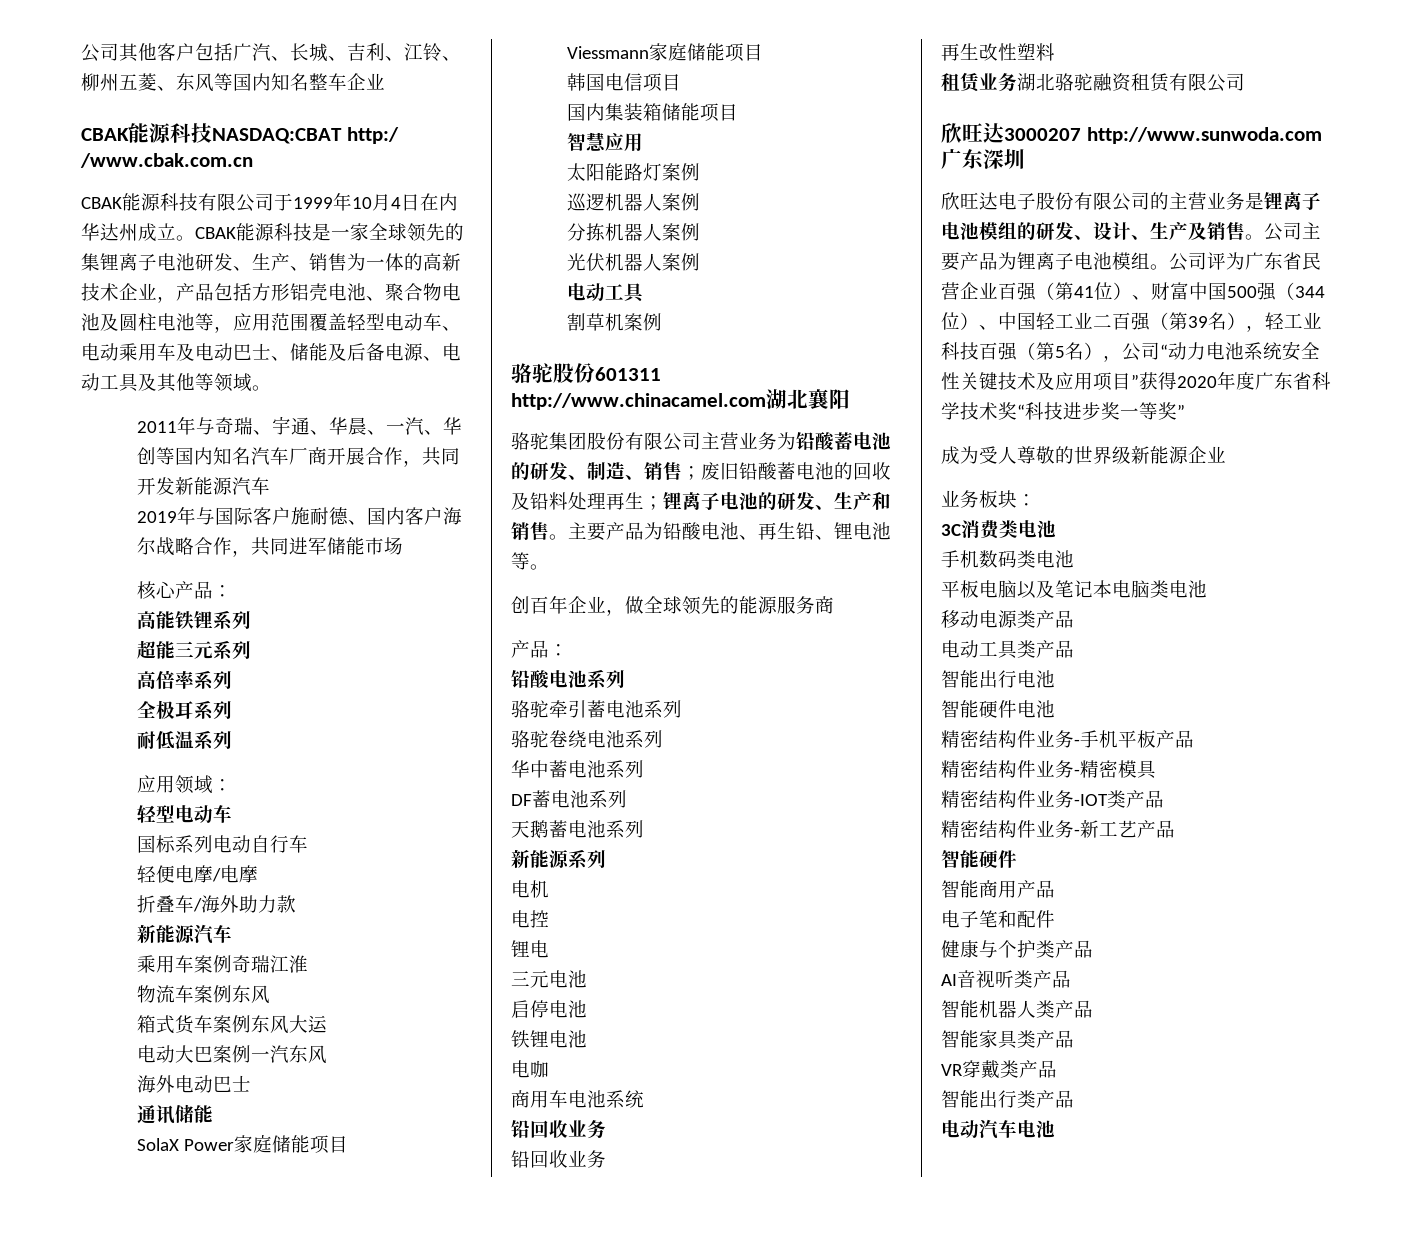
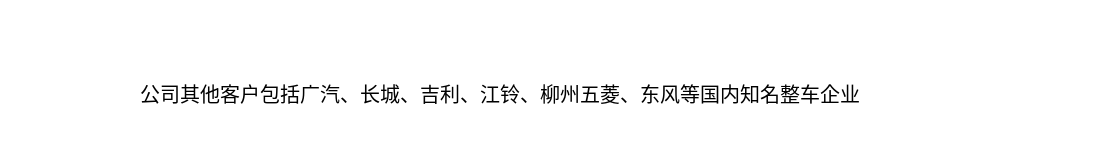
[81,123,399,144] [80,153,253,168] [81,192,458,212] [81,223,464,242] [81,253,461,271] [81,283,461,303] [81,313,461,333] [81,343,461,361] [81,373,271,392] [136,416,462,435] [136,447,460,467] [136,477,270,495] [136,506,462,525] [136,537,403,557] [136,581,232,600] [136,610,251,630] [136,640,251,660] [136,670,232,690] [136,700,232,720] [136,730,232,750] [136,775,232,794] [136,805,232,823] [136,835,308,853] [136,865,258,883] [136,895,296,913] [136,924,232,944] [136,955,308,973] [136,985,270,1004] [136,1015,327,1034] [136,1045,327,1064] [136,1075,251,1093] [136,1104,213,1124] [136,1135,348,1154] [566,43,763,62] [566,73,681,92] [566,103,738,122] [566,132,643,152] [566,163,700,181] [566,193,700,211] [566,223,700,241] [566,253,700,271] [566,283,645,303] [566,313,662,331] [511,363,661,383] [511,389,850,410] [511,432,891,451] [511,462,891,480] [511,492,891,510] [511,522,891,541] [511,552,549,570] [511,595,834,616] [511,640,568,658] [511,669,625,689] [511,700,682,718] [511,730,663,748] [511,760,644,778] [511,790,627,808] [511,820,644,839] [511,849,606,869] [511,880,549,898] [511,910,549,928] [511,940,549,958] [511,970,587,988] [511,1000,587,1018] [511,1030,587,1048] [511,1060,549,1078] [511,1090,644,1108] [511,1120,606,1139] [511,1150,606,1168] [941,43,1055,61] [941,72,1245,92] [941,123,1322,144] [941,149,1025,169] [941,192,1321,211] [941,222,1321,241] [941,252,1321,271] [941,282,1325,301] [941,312,1322,332] [941,341,1320,362] [941,371,1331,391] [941,402,1185,420] [941,446,1226,465] [941,490,1036,508] [941,520,1056,539] [941,550,1074,568] [941,580,1207,599] [941,610,1074,628] [941,640,1074,659] [941,670,1055,688] [941,700,1055,718] [941,730,1194,748] [941,760,1157,779] [941,790,1164,808] [941,820,1175,838] [941,850,1017,868] [941,880,1055,898] [941,910,1055,928] [941,940,1093,958] [941,970,1071,988] [941,1000,1093,1018] [941,1030,1074,1049] [941,1060,1057,1079] [941,1090,1074,1108] [941,1119,1055,1139] // CBAK能源科技NASDAQ:CBAT http:/ /www.cbak.com.cn // CBAK能源科技有限公司于1999年10月4日在内华达州成立。CBAK能源科技是一家全球领先的集锂离子电池研发、生产、销售为一体的高新技术企业，产品包括方形铝壳电池、聚合物电池及圆柱电池等，应用范围覆盖轻型电动车、电动乘用车及电动巴士、储能及后备电源、电动工具及其他等领域。 // 2011年与奇瑞、宇通、华晨、一汽、华创等国内知名汽车厂商开展合作，共同开发新能源汽车 // 2019年与国际客户施耐德、国内客户海尔战略合作，共同进军储能市场 // 核心产品： // 高能铁锂系列 // 超能三元系列 // 高倍率系列 // 全极耳系列 // 耐低温系列 // 应用领域： // 轻型电动车 // 国标系列电动自行车 // 轻便电摩/电摩 // 折叠车/海外助力款 // 新能源汽车 // 乘用车案例奇瑞江淮 // 物流车案例东风 // 箱式货车案例东风大运 // 电动大巴案例一汽东风 // 海外电动巴士 // 通讯储能 // SolaX Power家庭储能项目 // Viessmann家庭储能项目 // 韩国电信项目 // 国内集装箱储能项目 // 智慧应用 // 太阳能路灯案例 // 巡逻机器人案例 // 分拣机器人案例 // 光伏机器人案例 // 电动工具 // 割草机案例 // 骆驼股份601311 http://www.chinacamel.com湖北襄阳 // 骆驼集团股份有限公司主营业务为铅酸蓄电池的研发、制造、销售；废旧铅酸蓄电池的回收及铅料处理再生；锂离子电池的研发、生产和销售。主要产品为铅酸电池、再生铅、锂电池等。 // 创百年企业，做全球领先的能源服务商 // 产品： // 铅酸电池系列 // 骆驼牵引蓄电池系列 // 骆驼卷绕电池系列 // 华中蓄电池系列 // DF蓄电池系列 // 天鹅蓄电池系列 // 新能源系列 // 电机 // 电控 // 锂电 // 三元电池 // 启停电池 // 铁锂电池 // 电咖 // 商用车电池系统 // 铅回收业务 // 铅回收业务 // 再生改性塑料 // 租赁业务湖北骆驼融资租赁有限公司 // 欣旺达3000207 http://www.sunwoda.com广东深圳 // 欣旺达电子股份有限公司的主营业务是锂离子电池模组的研发、设计、生产及销售。公司主要产品为锂离子电池模组。公司评为广东省民营企业百强（第41位）、财富中国500强（344位）、中国轻工业二百强（第39名），轻工业科技百强（第5名），公司“动力电池系统安全性关键技术及应用项目”获得2020年度广东省科学技术奖“科技进步奖一等奖” // 成为受人尊敬的世界级新能源企业 // 业务板块： // 3C消费类电池 // 手机数码类电池 // 平板电脑以及笔记本电脑类电池 // 移动电源类产品 // 电动工具类产品 // 智能出行电池 // 智能硬件电池 // 精密结构件业务-手机平板产品 // 精密结构件业务-精密模具 // 精密结构件业务-IOT类产品 // 精密结构件业务-新工艺产品 // 智能硬件 // 智能商用产品 // 电子笔和配件 // 健康与个护类产品 // AI音视听类产品 // 智能机器人类产品 // 智能家具类产品 // VR穿戴类产品 // 智能出行类产品 // 电动汽车电池 -> (861, 93) none

